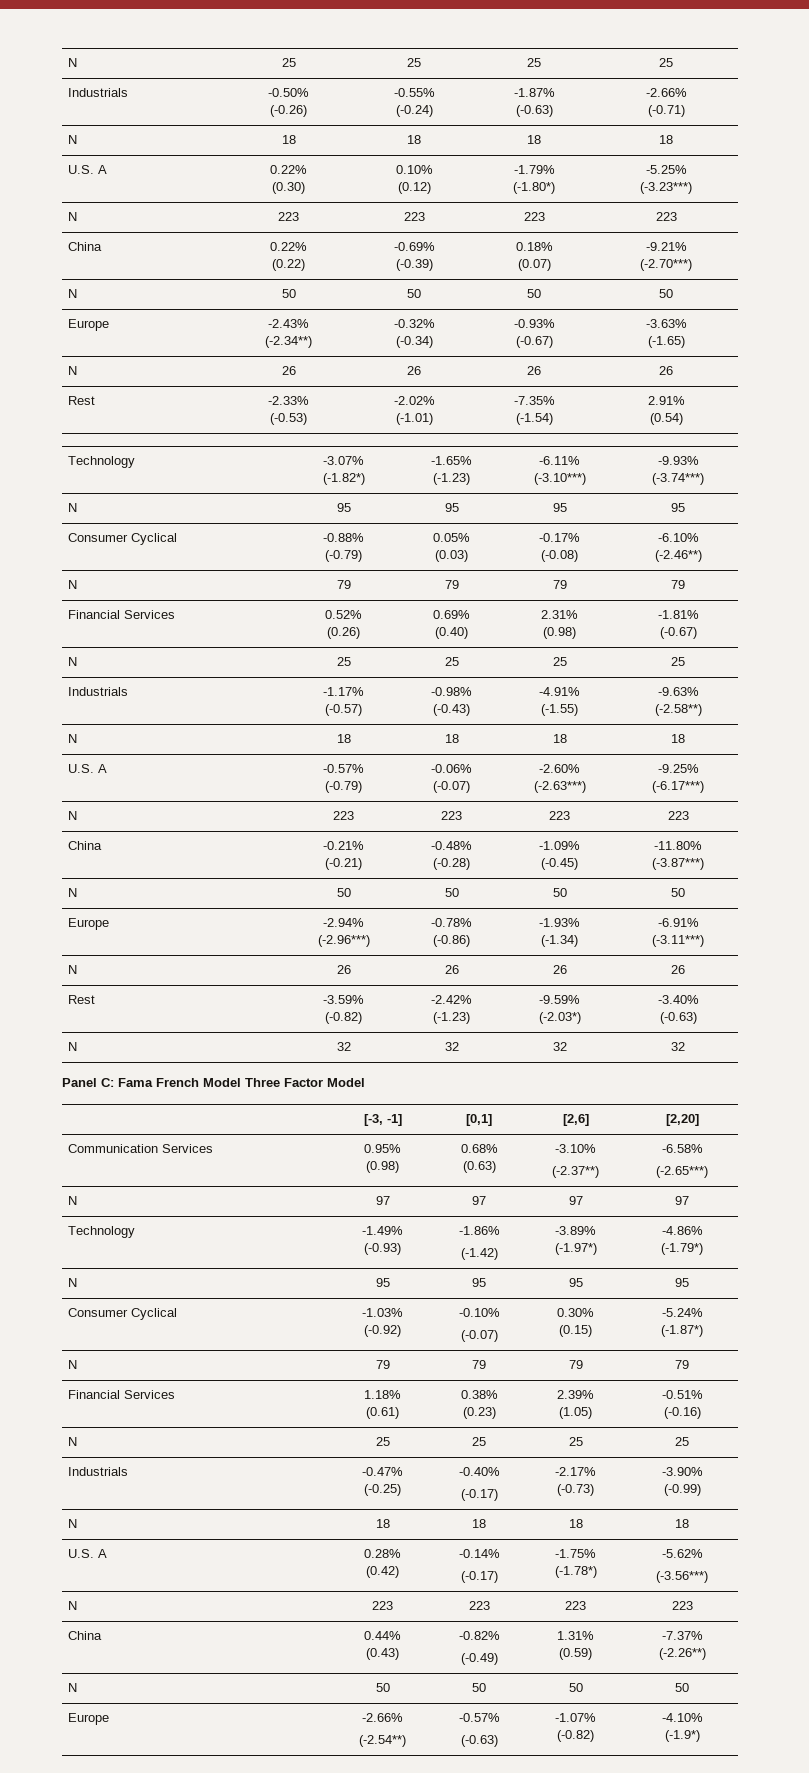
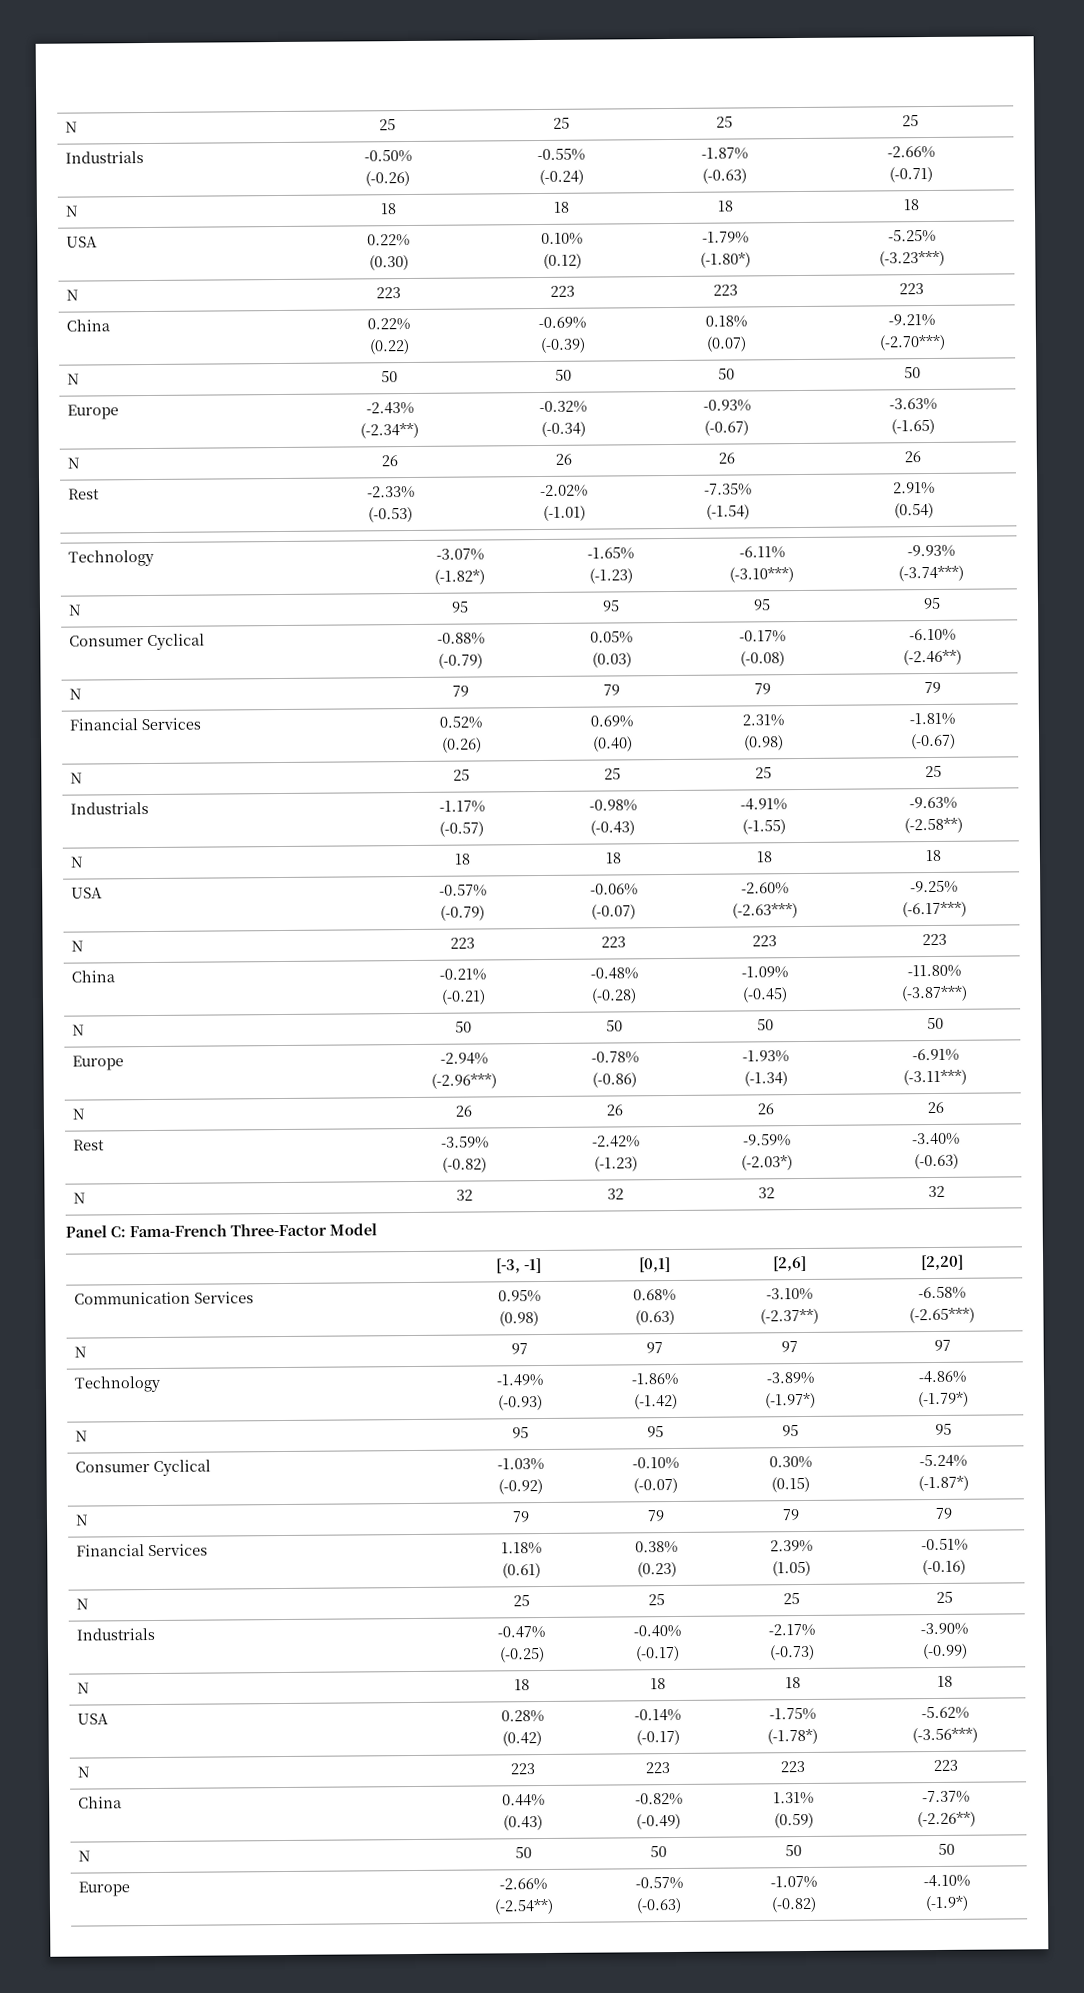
[67,165,107,174] U.S. A -> [66,236,99,248] USA
[67,764,107,773] U.S. A -> [71,887,104,899] USA
[118,1078,323,1087] Fama French Model Three Factor -> [129,1223,327,1238] Fama-French Three-Factor
[67,1549,107,1558] U.S. A -> [77,1713,110,1725] USA

